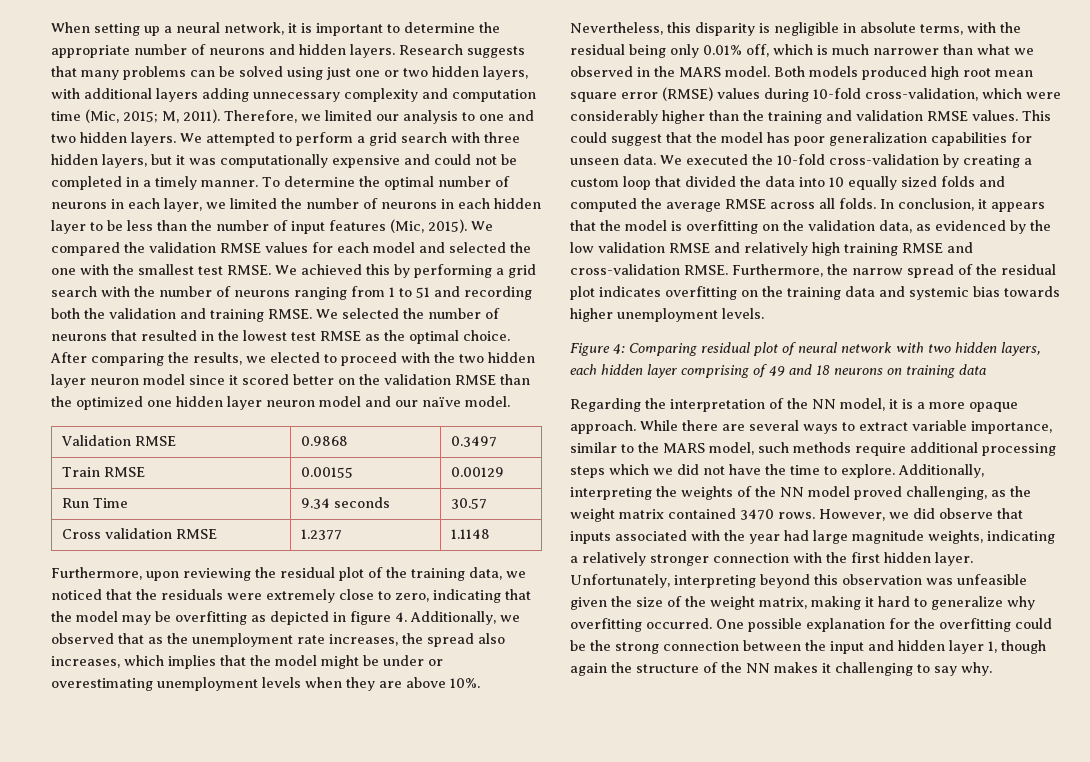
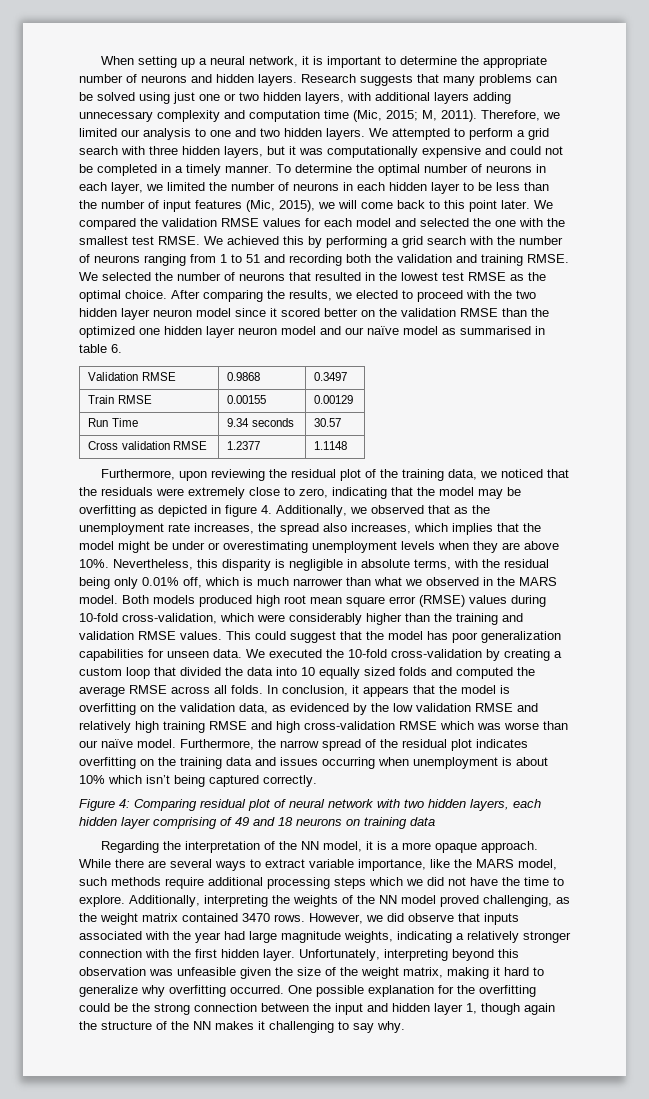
[428,219,467,233] 2015). -> [279,200,530,212] 2015), we will come back to this point later.
[465,396,510,407] model. -> [403,326,545,335] [79,344,122,353] model as summarised in table 6.
[570,264,728,275] cross-validation RMSE. -> [276,721,568,733] [79,739,176,748] high cross-validation RMSE which was worse than our naïve model.
[909,286,1060,300] [570,308,764,322] systemic bias towards higher unemployment levels. -> [280,757,548,769] [79,775,317,787] issues occurring when unemployment is about 10% which isn’t being captured correctly.
[570,442,634,453] similar to -> [430,859,450,868] like

